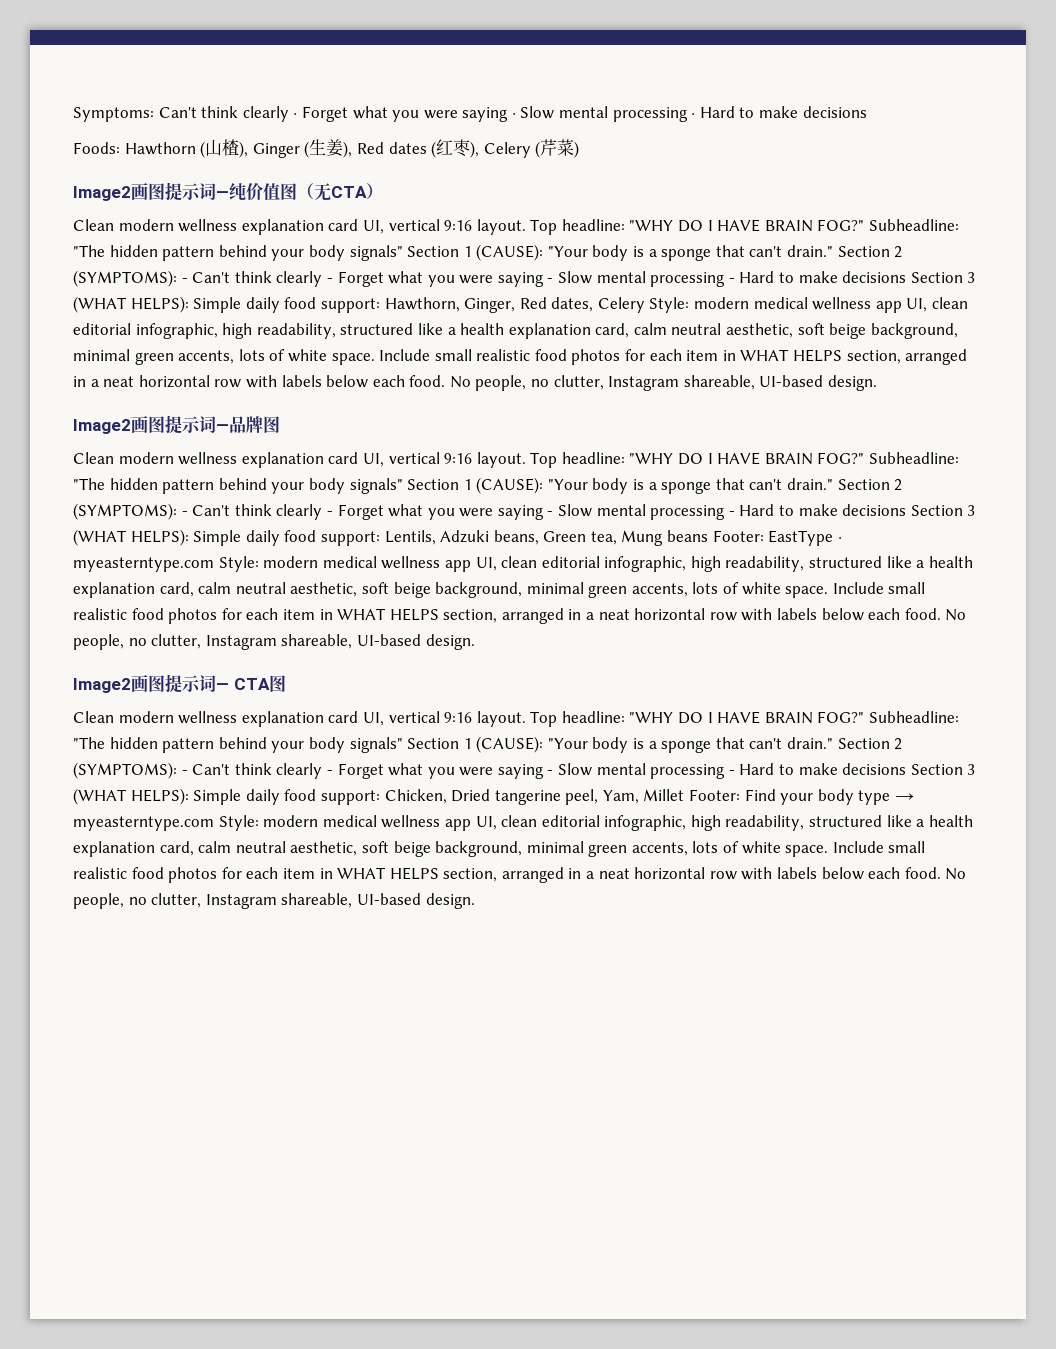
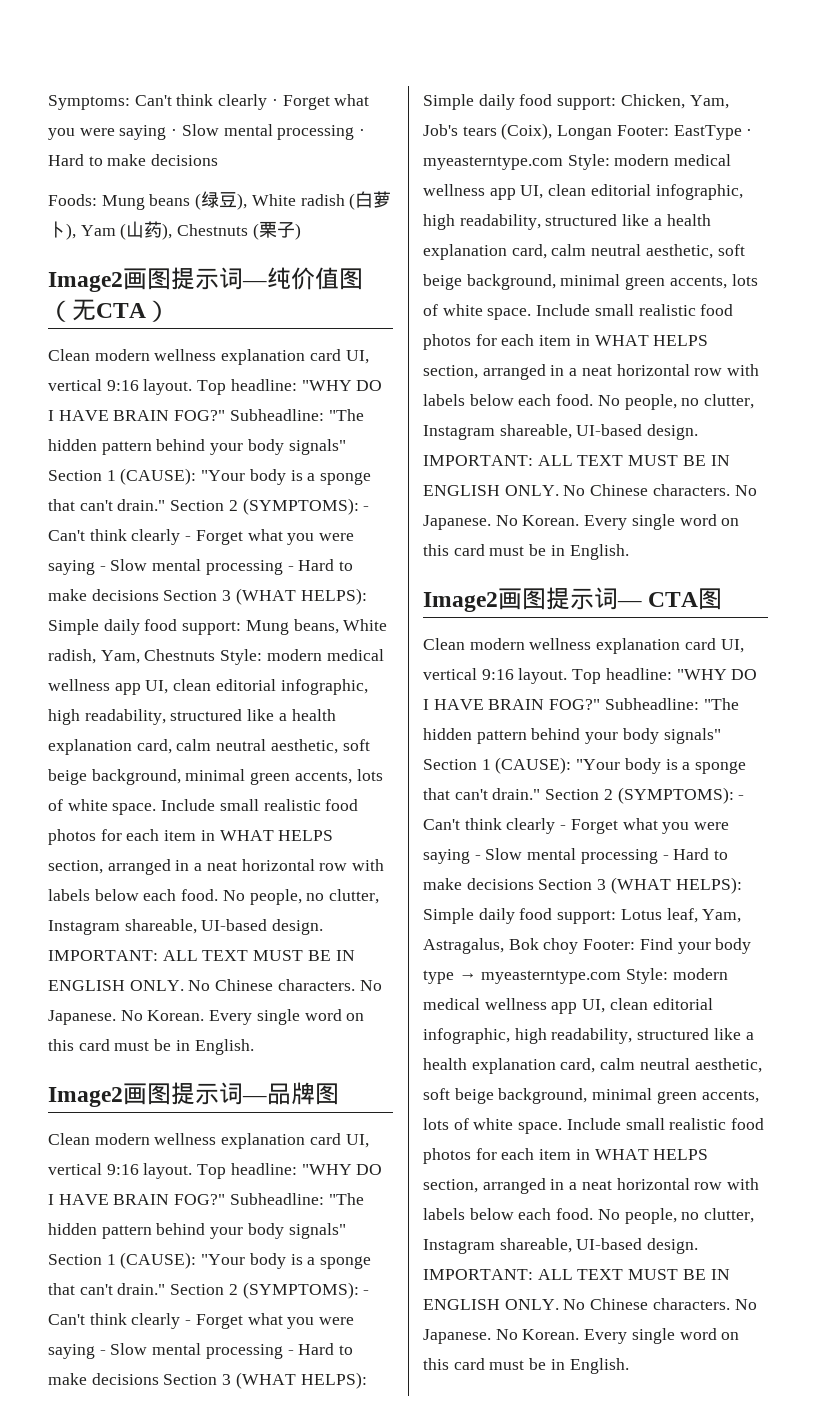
[124,139,575,158] Hawthorn (山楂), Ginger (生姜), Red dates (红枣), Celery (芹菜 -> [101,191,392,210] [48,221,295,240] Mung beans (绿豆), White radish (白萝卜), Yam (山药), Chestnuts (栗子
[384,297,645,313] Hawthorn, Ginger, Red dates, Celery -> [245,619,388,635] [48,649,216,664] Mung beans, White radish, Yam, Chestnuts
(878, 383) none -> [48,950,355,961] [48,979,382,991] [48,1009,365,1025] [48,1039,254,1055] IMPORTANT: ALL TEXT MUST BE IN ENGLISH ONLY. No Chinese characters. No Japanese. No Korean. Every single word on this card must be in English.
[384,530,709,546] Lentils, Adzuki beans, Green tea, Mung beans -> [620,94,729,109] [423,123,613,140] Chicken, Yam, Job's tears (Coix), Longan
(475, 642) none -> [423,455,730,466] [423,484,757,496] [423,514,740,530] [423,544,629,560] IMPORTANT: ALL TEXT MUST BE IN ENGLISH ONLY. No Chinese characters. No Japanese. No Korean. Every single word on this card must be in English.
[384,789,685,805] Chicken, Dried tangerine peel, Yam, Millet -> [620,908,742,923] [423,938,579,954] Lotus leaf, Yam, Astragalus, Bok choy
(475, 901) none -> [423,1269,730,1280] [423,1298,757,1310] [423,1328,740,1344] [423,1358,629,1374] IMPORTANT: ALL TEXT MUST BE IN ENGLISH ONLY. No Chinese characters. No Japanese. No Korean. Every single word on this card must be in English.

